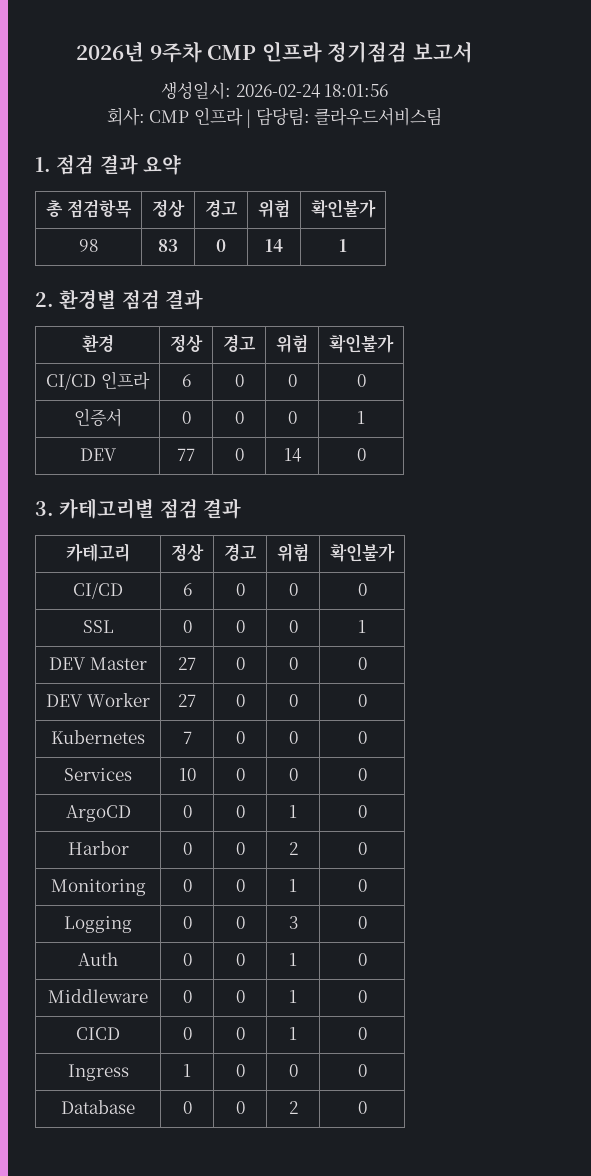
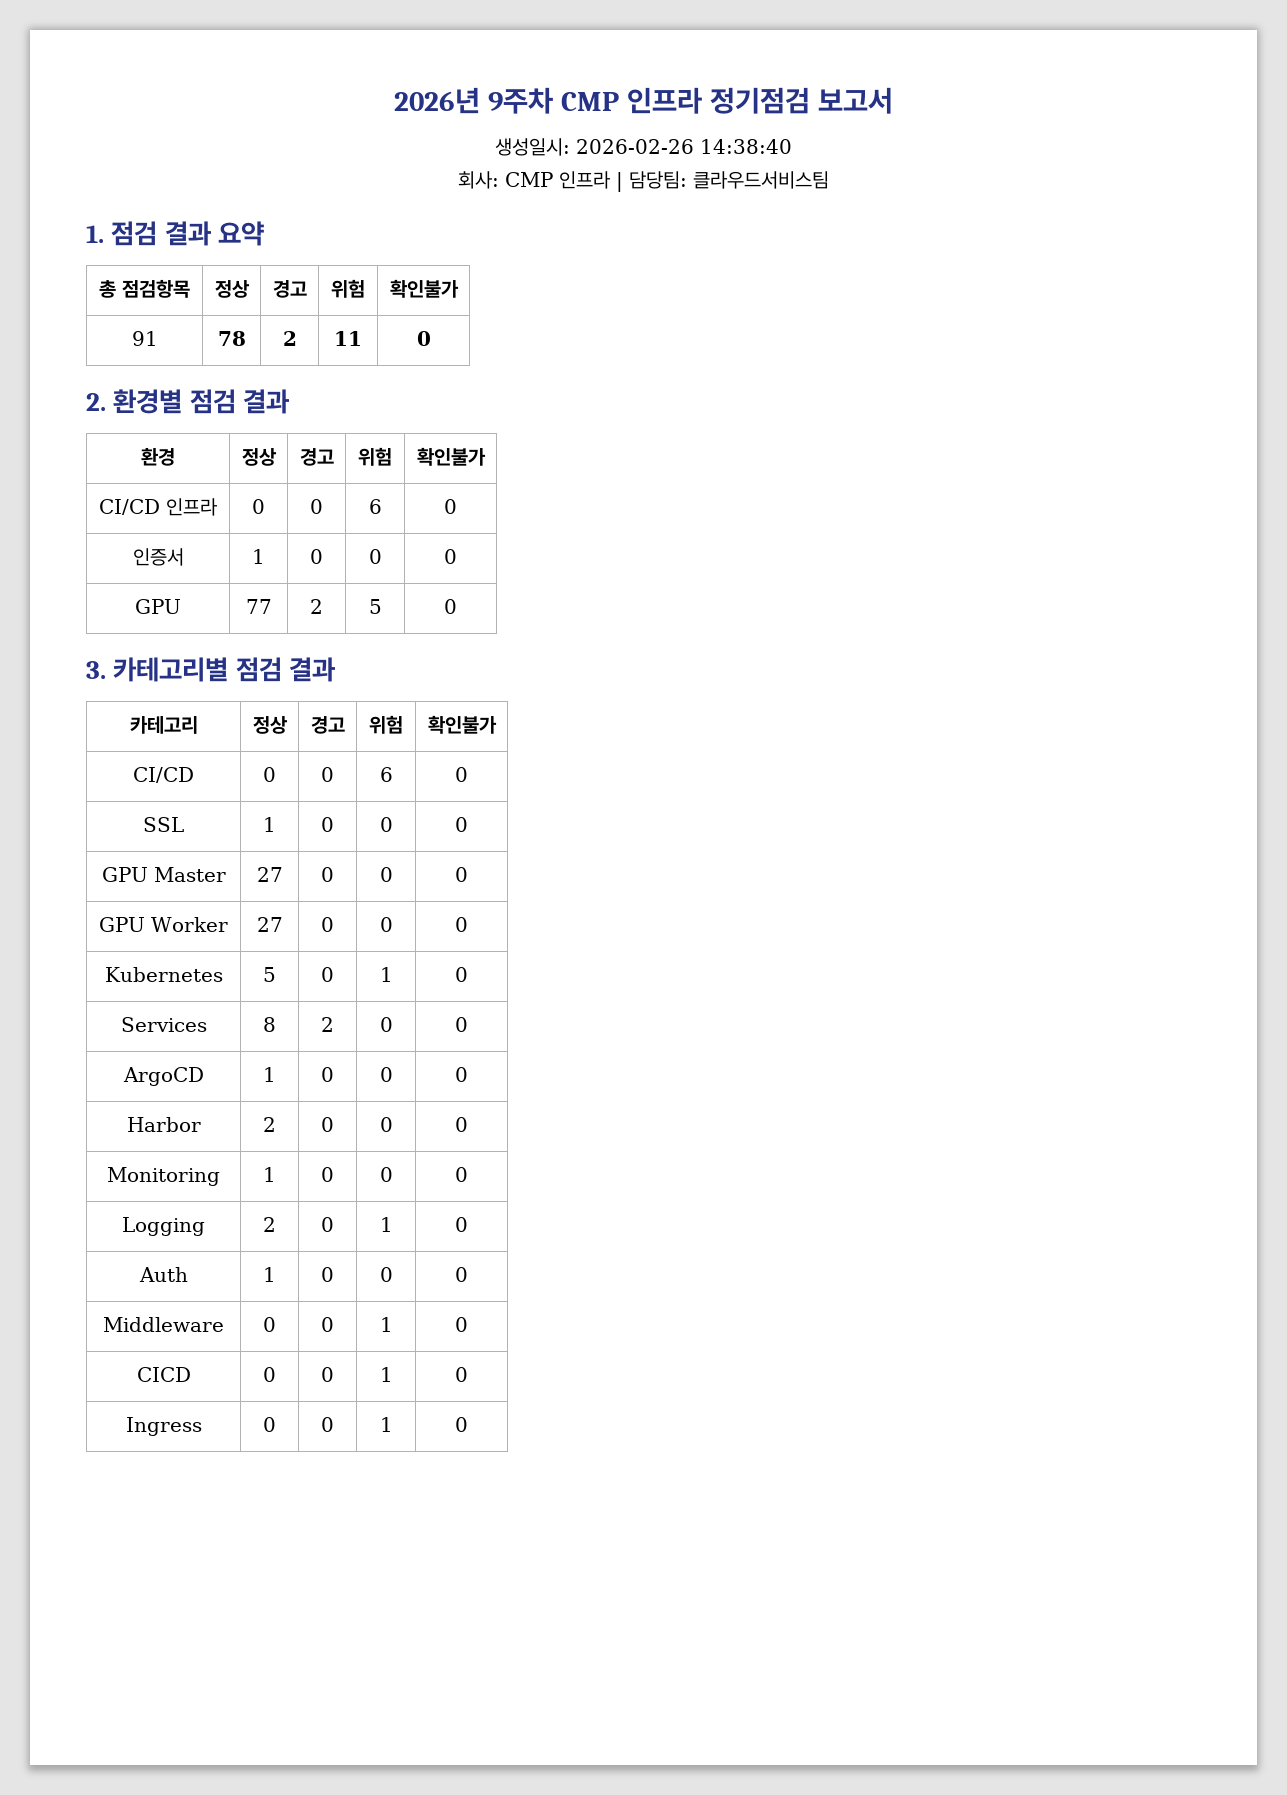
[235,84,389,98] 2026-02-24 18:01:56 -> [576,139,792,154] 2026-02-26 14:38:40
[79,239,98,252] [158,239,178,252] [216,239,226,252] [265,239,283,252] [339,239,347,252] 98 | 83 | 0 | 14 | 1 -> [131,331,158,346] [217,331,246,346] [282,331,297,346] [334,331,362,346] [416,331,431,346] 91 | 78 | 2 | 11 | 0
[181,374,191,387] [234,374,244,387] [287,374,297,387] [356,374,366,387] [73,408,122,427] [181,411,191,424] [234,411,244,424] [287,411,297,424] [357,411,365,424] [79,448,116,461] | 6 | 0 | 0 | 0 // 인증서 | 0 | 0 | 0 | 1 // DEV -> [252,499,265,514] [310,499,323,514] [368,499,382,514] [444,499,457,514] [132,548,184,566] [252,549,265,564] [310,549,323,564] [368,549,382,564] [444,549,457,564] [135,599,181,614] | 0 | 0 | 6 | 0 // 인증서 | 1 | 0 | 0 | 0 // GPU
[234,448,244,461] [283,448,302,462] 0 | 14 -> [310,599,323,614] [368,599,382,614] 2 | 5
[182,583,192,596] [235,583,245,596] [288,583,298,596] [357,583,367,596] [82,620,114,633] [182,620,192,633] [235,620,245,633] [288,620,298,633] [358,620,366,633] [49,657,86,670] | 6 | 0 | 0 | 0 // SSL | 0 | 0 | 0 | 1 // DEV -> [263,767,276,782] [321,767,334,782] [379,767,393,782] [455,767,468,782] [143,817,184,832] [263,817,276,832] [321,817,334,832] [379,817,393,832] [455,817,468,832] [101,867,148,882] | 0 | 0 | 6 | 0 // SSL | 1 | 0 | 0 | 0 // GPU
[46,694,83,707] DEV -> [99,917,146,932] GPU
[182,731,192,744] [235,731,245,744] [288,731,298,744] [357,731,367,744] [64,768,132,781] [178,768,196,781] [235,768,245,781] [288,768,298,781] [357,768,367,781] [65,805,131,822] [182,805,192,818] [235,805,245,818] [289,805,297,818] [357,805,367,818] [67,841,129,855] [182,842,192,855] [235,842,245,855] [288,842,298,855] [357,842,367,855] [50,879,146,896] [182,879,192,892] [235,879,245,892] [289,879,297,892] [357,879,367,892] [64,916,132,933] [182,916,192,929] [235,916,245,929] [288,916,298,929] [357,916,367,929] [78,952,118,966] [182,953,192,966] [235,953,245,966] [289,953,297,966] 7 | 0 | 0 | 0 // Services | 10 | 0 | 0 | 0 // ArgoCD | 0 | 0 | 1 | 0 // Harbor | 0 | 0 | 2 | 0 // Monitoring | 0 | 0 | 1 | 0 // Logging | 0 | 0 | 3 | 0 // Auth | 0 | 0 | 1 -> [263,967,276,982] [321,967,334,982] [379,967,393,982] [455,967,468,982] [120,1017,207,1032] [263,1017,276,1032] [321,1017,334,1032] [379,1017,393,1032] [455,1017,468,1032] [122,1067,204,1086] [263,1067,276,1082] [321,1067,334,1082] [379,1067,393,1082] [455,1067,468,1082] [126,1117,201,1132] [263,1117,276,1132] [321,1117,334,1132] [379,1117,393,1132] [455,1117,468,1132] [107,1167,220,1186] [263,1167,276,1182] [321,1167,334,1182] [379,1167,393,1182] [455,1167,468,1182] [122,1217,205,1236] [263,1217,276,1232] [321,1217,334,1232] [379,1217,393,1232] [455,1217,468,1232] [138,1267,188,1282] [263,1267,276,1282] [321,1267,334,1282] [379,1267,393,1282] 5 | 0 | 1 | 0 // Services | 8 | 2 | 0 | 0 // ArgoCD | 1 | 0 | 0 | 0 // Harbor | 2 | 0 | 0 | 0 // Monitoring | 1 | 0 | 0 | 0 // Logging | 2 | 0 | 1 | 0 // Auth | 1 | 0 | 0
[183,1064,191,1077] [235,1064,245,1077] [288,1064,298,1077] [357,1064,367,1077] [61,1100,135,1114] [182,1101,192,1114] [235,1101,245,1114] [288,1101,298,1114] [357,1101,367,1114] | 1 | 0 | 0 | 0 // Database | 0 | 0 | 2 | 0 -> [263,1417,276,1432] [321,1417,334,1432] [379,1417,393,1432] [455,1417,468,1432] | 0 | 0 | 1 | 0

